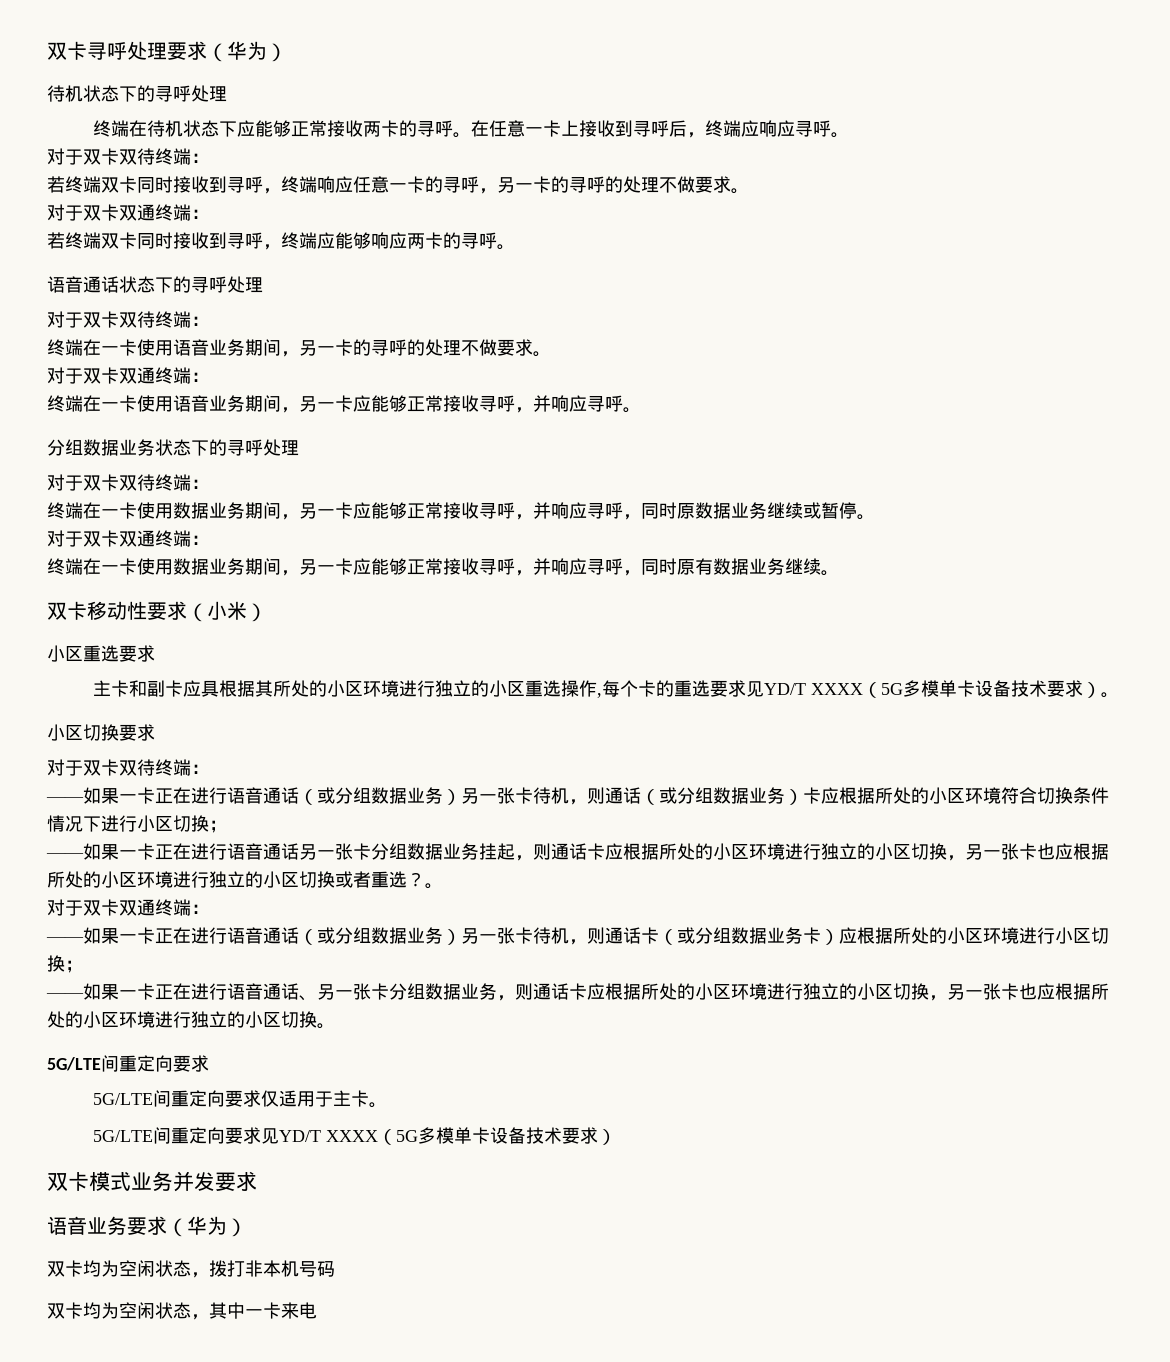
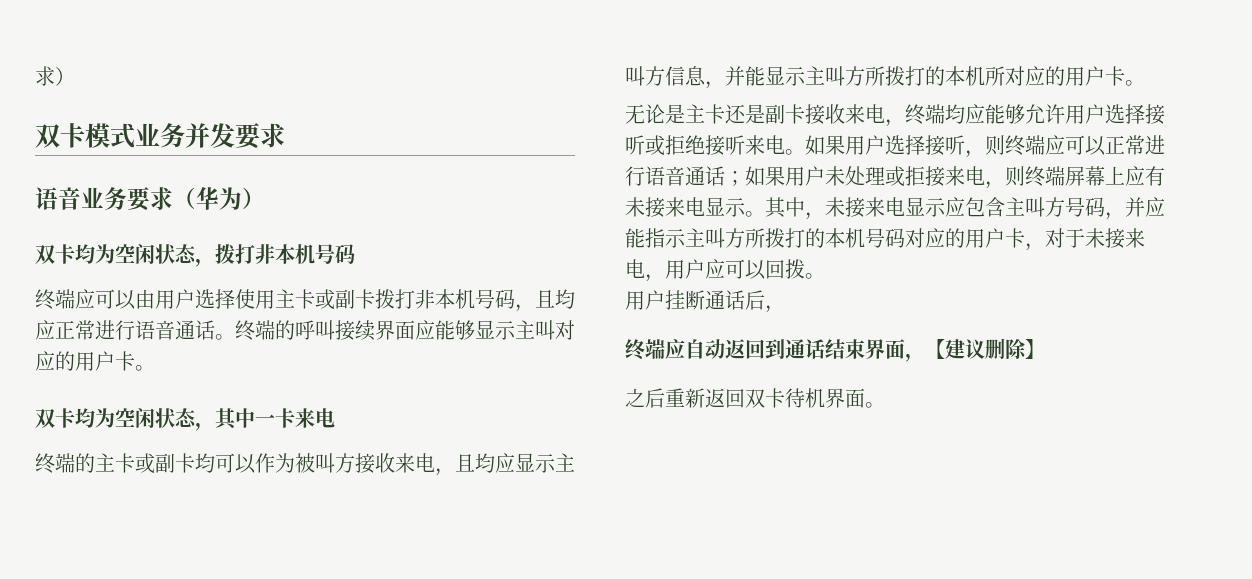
[47,41,287,62] [47,85,227,102] [92,120,849,138] [47,148,209,165] [47,176,749,194] [47,204,209,221] [47,232,515,250] [47,276,263,293] [47,311,209,328] [47,339,551,357] [47,367,209,384] [47,395,641,413] [47,439,299,456] [47,474,209,491] [47,502,875,520] [47,530,209,547] [47,558,839,576] [47,601,267,622] [47,645,155,662] [92,680,1119,698] [47,724,155,741] [47,759,209,776] [46,787,1109,805] [47,815,227,833] [46,843,1109,861] [47,871,443,889] [47,899,209,916] [46,927,1109,945] [47,955,83,973] [46,983,1109,1001] [47,1011,335,1029] [47,1055,209,1072] [92,1090,387,1108] [92,1127,580,1145] 双卡寻呼处理要求（华为） // 待机状态下的寻呼处理 // 终端在待机状态下应能够正常接收两卡的寻呼。在任意一卡上接收到寻呼后，终端应响应寻呼。 // 对于双卡双待终端： // 若终端双卡同时接收到寻呼，终端响应任意一卡的寻呼，另一卡的寻呼的处理不做要求。 // 对于双卡双通终端： // 若终端双卡同时接收到寻呼，终端应能够响应两卡的寻呼。 // 语音通话状态下的寻呼处理 // 对于双卡双待终端： // 终端在一卡使用语音业务期间，另一卡的寻呼的处理不做要求。 // 对于双卡双通终端： // 终端在一卡使用语音业务期间，另一卡应能够正常接收寻呼，并响应寻呼。 // 分组数据业务状态下的寻呼处理 // 对于双卡双待终端： // 终端在一卡使用数据业务期间，另一卡应能够正常接收寻呼，并响应寻呼，同时原数据业务继续或暂停。 // 对于双卡双通终端： // 终端在一卡使用数据业务期间，另一卡应能够正常接收寻呼，并响应寻呼，同时原有数据业务继续。 // 双卡移动性要求（小米） // 小区重选要求 // 主卡和副卡应具根据其所处的小区环境进行独立的小区重选操作,每个卡的重选要求见YD/T XXXX（5G多模单卡设备技术要求）。 // 小区切换要求 // 对于双卡双待终端： // ——如果一卡正在进行语音通话（或分组数据业务）另一张卡待机，则通话（或分组数据业务）卡应根据所处的小区环境符合切换条件情况下进行小区切换； // ——如果一卡正在进行语音通话另一张卡分组数据业务挂起，则通话卡应根据所处的小区环境进行独立的小区切换，另一张卡也应根据所处的小区环境进行独立的小区切换或者重选？。 // 对于双卡双通终端： // ——如果一卡正在进行语音通话（或分组数据业务）另一张卡待机，则通话卡（或分组数据业务卡）应根据所处的小区环境进行小区切换； // ——如果一卡正在进行语音通话、另一张卡分组数据业务，则通话卡应根据所处的小区环境进行独立的小区切换，另一张卡也应根据所处的小区环境进行独立的小区切换。 // 5G/LTE间重定向要求 // 5G/LTE间重定向要求仅适用于主卡。 // 5G/LTE间重定向要求见YD/T XXXX（5G多模单卡设备技术要 -> (35, 76) none
(335, 1269) none -> [35,289,575,312] [35,320,575,341] [35,351,155,371] // 终端应可以由用户选择使用主卡或副卡拨打非本机号码，且均应正常进行语音通话。终端的呼叫接续界面应能够显示主叫对应的用户卡。
(317, 1310) none -> [35,453,575,476] [625,66,1145,89] [625,104,1165,127] [625,135,1165,158] [625,166,1165,189] [625,197,1165,220] [625,228,1145,251] [625,259,825,282] [625,290,785,313] [625,338,1045,362] [625,388,885,408] // 终端的主卡或副卡均可以作为被叫方接收来电，且均应显示主叫方信息，并能显示主叫方所拨打的本机所对应的用户卡。 // 无论是主卡还是副卡接收来电，终端均应能够允许用户选择接听或拒绝接听来电。如果用户选择接听，则终端应可以正常进行语音通话；如果用户未处理或拒接来电，则终端屏幕上应有未接来电显示。其中，未接来电显示应包含主叫方号码，并应能指示主叫方所拨打的本机号码对应的用户卡，对于未接来电，用户应可以回拨。 // 用户挂断通话后， // 终端应自动返回到通话结束界面，【建议删除】 // 之后重新返回双卡待机界面。

